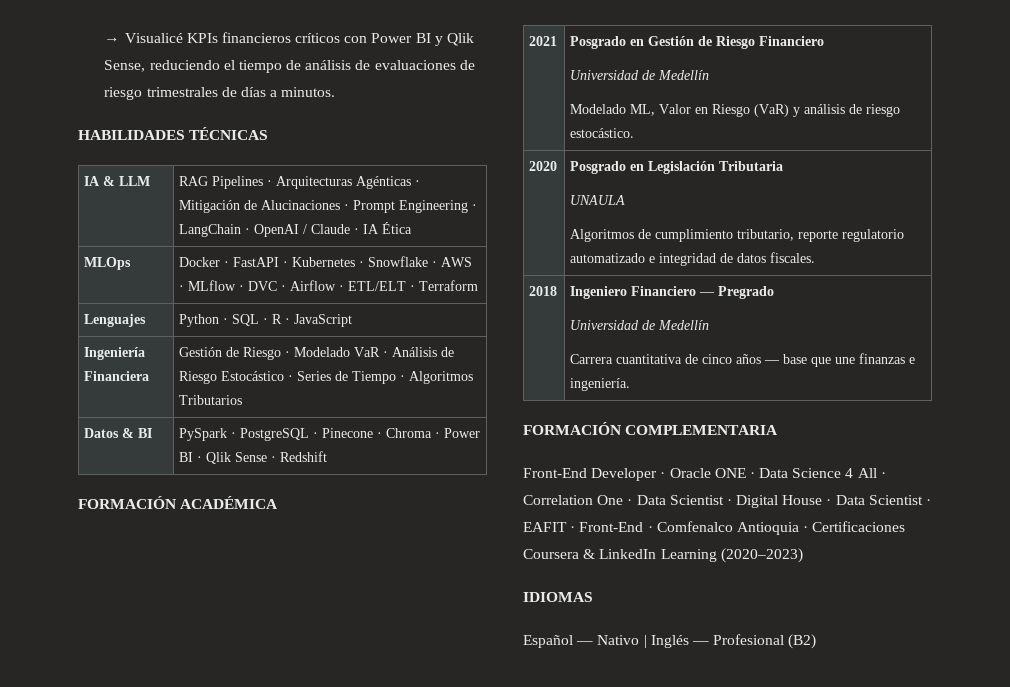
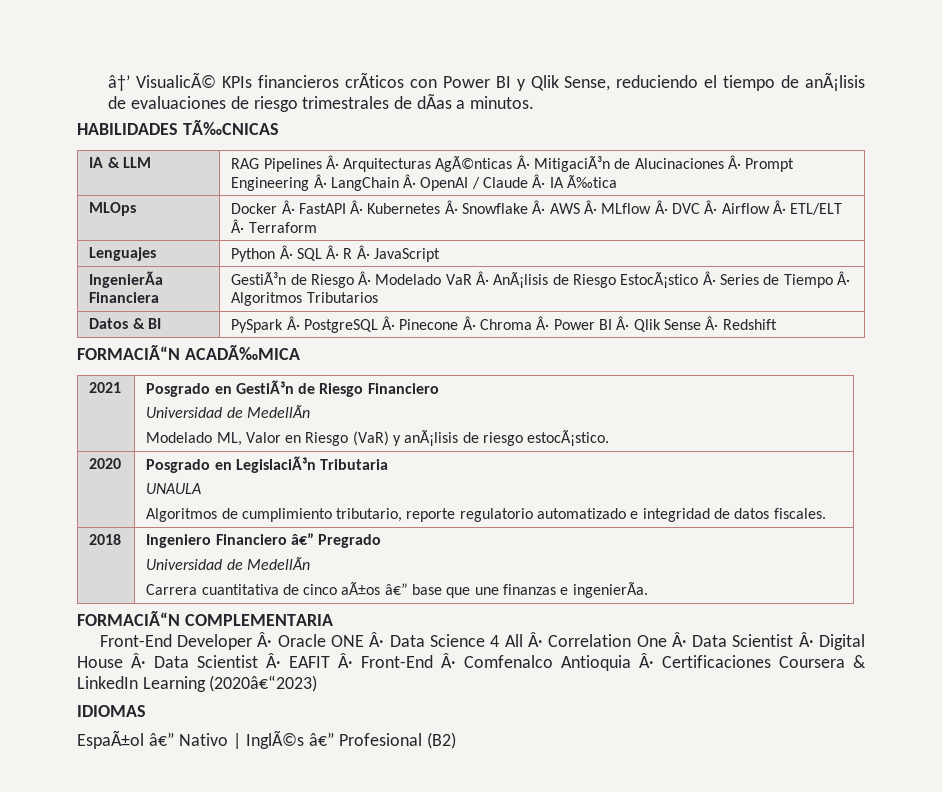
[104,33,183,43] → Visualicé -> [108,72,217,91] â†’ VisualicÃ©
[295,33,341,43] críticos -> [345,72,405,88] crÃticos
[305,60,352,70] análisis -> [805,72,866,91] anÃ¡lisis
[240,87,266,97] días -> [416,93,452,109] dÃas
[189,127,269,140] TÉCNICAS -> [182,120,279,135] TÃ‰CNICAS
[267,176,421,189] [179,200,241,213] · Arquitecturas Agénticas · Mitigación -> [325,155,611,172] Â· Arquitecturas AgÃ©nticas Â· MitigaciÃ³n
[344,204,350,210] · -> [728,155,742,169] Â·
[472,204,478,210] [179,222,413,237] [84,257,132,270] [179,256,473,267] [179,280,479,291] [84,314,147,327] [179,314,291,327] · LangChain · OpenAI / Claude · IA Ética // MLOps | Docker · FastAPI · Kubernetes · Snowflake · AWS · MLflow · DVC · Airflow · ETL/ELT · Terraform // Lenguajes | Python · SQL · R · -> [313,174,618,191] [89,202,137,216] [231,200,843,215] [231,219,317,233] [89,247,157,261] [231,245,370,262] Â· LangChain Â· OpenAI / Claude Â· IA Ã‰tica // MLOps | Docker Â· FastAPI Â· Kubernetes Â· Snowflake Â· AWS Â· MLflow Â· DVC Â· Airflow Â· ETL/ELT Â· Terraform // Lenguajes | Python Â· SQL Â· R Â·
[84,347,146,360] Ingeniería -> [89,271,164,288] IngenierÃa
[179,347,291,360] Gestión de Riesgo · -> [231,271,372,288] GestiÃ³n de Riesgo Â·
[383,347,455,357] [179,371,294,384] · Análisis de Riesgo Estocástico · -> [476,271,716,288] Â· AnÃ¡lisis de Riesgo EstocÃ¡stico Â·
[400,375,406,381] · -> [836,271,850,285] Â·
[231,428,481,441] [179,452,203,462] · PostgreSQL · Pinecone · Chroma · Power BI · -> [286,316,630,333] Â· PostgreSQL Â· Pinecone Â· Chroma Â· Power BI Â·
[271,456,277,462] · -> [705,316,719,330] Â·
[78,496,279,509] FORMACIÓN ACADÉMICA -> [77,345,300,360] FORMACIÃ“N ACADÃ‰MICA
[648,36,695,46] Gestión -> [235,380,294,394] GestiÃ³n
[658,70,710,80] Medellín -> [246,405,310,418] MedellÃn
[804,104,901,117] [570,128,635,138] análisis de riesgo estocástico. -> [404,430,610,446] anÃ¡lisis de riesgo estocÃ¡stico.
[648,161,716,174] Legislación -> [235,456,316,473] LegislaciÃ³n
[699,292,716,296] — -> [290,533,314,545] â€”
[658,320,710,330] Medellín -> [246,557,310,570] MedellÃn
[736,354,781,364] años — -> [341,582,408,595] aÃ±os â€”
[570,378,631,391] [523,422,621,435] ingeniería. // FORMACIÓN -> [572,582,648,598] [77,611,180,626] ingenierÃa. // FORMACIÃ“N
[660,472,666,478] · -> [257,632,273,647] Â·
[749,472,755,478] · -> [369,632,385,647] Â·
[880,472,886,478] · -> [527,632,543,647] Â·
[627,495,732,505] · Data Scientist · -> [671,632,814,647] Â· Data Scientist Â·
[826,495,932,505] [523,522,653,532] · Data Scientist · EAFIT · Front-End · -> [131,653,456,668] Â· Data Scientist Â· EAFIT Â· Front-End Â·
[803,526,809,532] · -> [639,653,654,668] Â·
[720,548,803,563] (2020–2023) -> [209,675,318,692] (2020â€“2023)
[523,635,709,648] Español — Nativo | Inglés — -> [77,730,335,749] EspaÃ±ol â€” Nativo | InglÃ©s â€”

